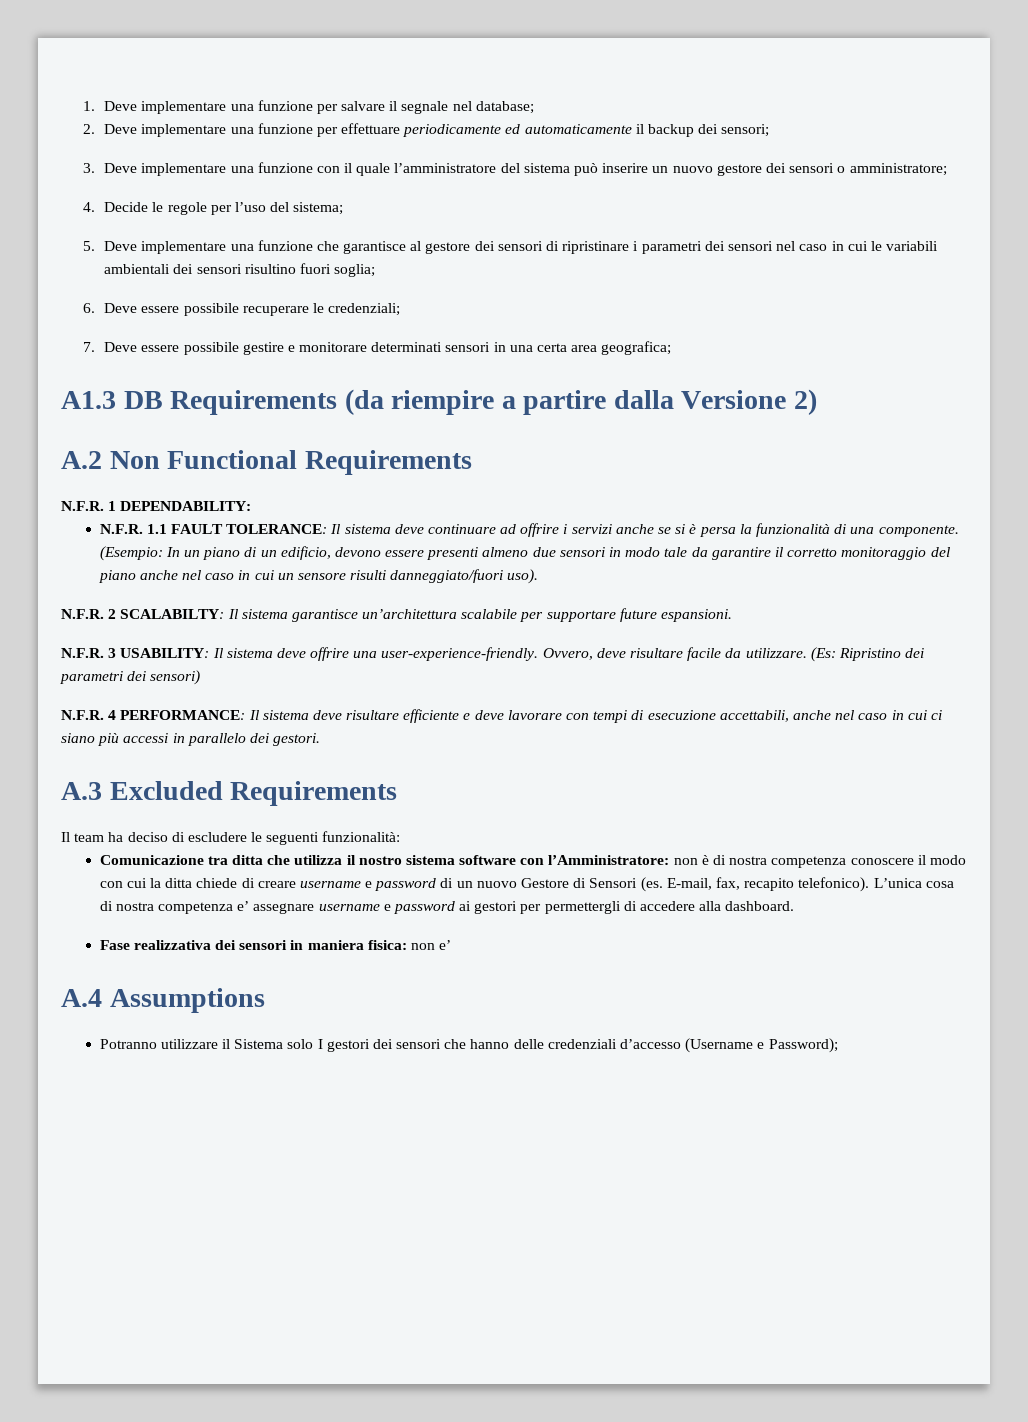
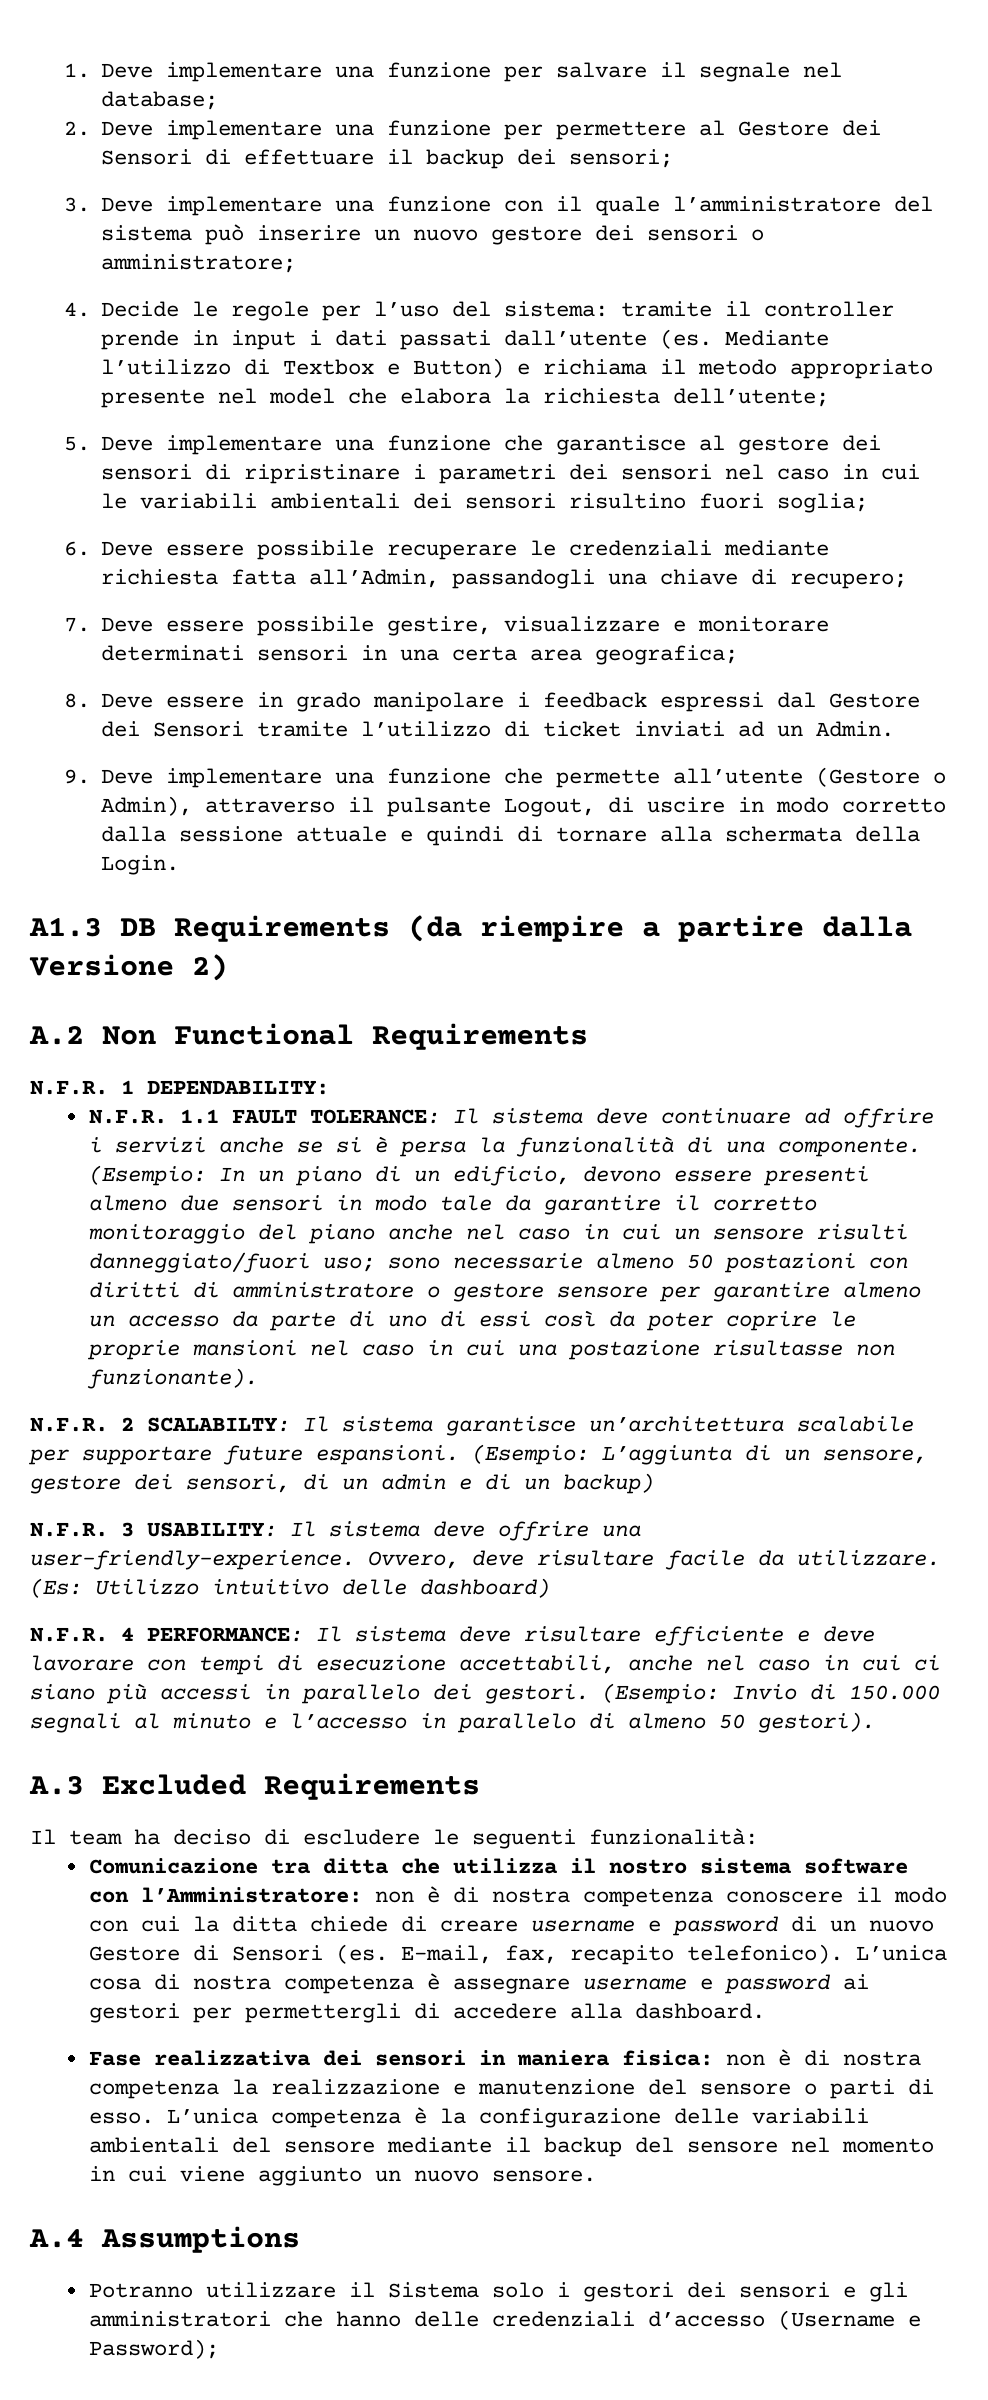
[341,123,632,137] effettuare periodicamente ed automaticamente -> [556,120,882,140] [101,149,375,165] permettere al Gestore dei Sensori di effettuare
[293,202,344,215] sistema; -> [504,301,895,317] [101,329,830,350] [101,358,934,379] [101,388,830,408] sistema: tramite il controller prende in input i dati passati dall’utente (es. Mediante l’utilizzo di Textbox e Button) e richiama il metodo appropriato presente nel model che elabora la richiesta dell’utente;
[328,303,401,316] credenziali; -> [569,540,830,556] [101,569,908,589] credenziali mediante richiesta fatta all’Admin, passandogli una chiave di recupero;
[242,342,284,355] gestire -> [387,616,661,636] gestire, visualizzare
(672, 348) none -> [63,692,921,712] [101,721,895,737] [63,767,947,788] [101,796,947,817] [101,826,921,846] [101,855,180,875] // 8. Deve essere in grado manipolare i feedback espressi dal Gestore dei Sensori tramite l’utilizzo di ticket inviati ad un Admin. // 9. Deve implementare una funzione che permette all’utente (Gestore o Admin), attraverso il pulsante Logout, di uscire in modo corretto dalla sessione attuale e quindi di tornare alla schermata della Login.
[507,569,539,584] uso). -> [322,1253,908,1273] [88,1282,921,1302] [88,1310,856,1331] [86,1340,895,1360] [86,1368,258,1389] uso; sono necessarie almeno 50 postazioni con diritti di amministratore o gestore sensore per garantire almeno un accesso da parte di uno di essi così da poter coprire le proprie mansioni nel caso in cui una postazione risultasse non funzionante).
(733, 615) none -> [472,1444,927,1465] [30,1473,654,1494] (Esempio: L’aggiunta di un sensore, gestore dei sensori, di un admin e di un backup)
[381,647,539,661] user-experience-friendly. -> [30,1550,355,1570] user-friendly-experience.
[838,648,925,661] [60,670,201,685] Ripristino dei parametri dei sensori) -> [95,1578,550,1598] Utilizzo intuitivo delle dashboard)
(321, 739) none -> [602,1683,940,1704] [30,1712,875,1733] (Esempio: Invio di 150.000 segnali al minuto e l’accesso in parallelo di almeno 50 gestori).
[237,901,250,911] e’ -> [426,1973,440,1990] è
[439,940,452,950] e’ -> [777,2049,921,2066] [88,2079,934,2099] [88,2107,869,2128] [88,2137,934,2157] [88,2166,596,2186] è di nostra competenza la realizzazione e manutenzione del sensore o parti di esso. L’unica competenza è la configurazione delle variabili ambientali del sensore mediante il backup del sensore nel momento in cui viene aggiunto un nuovo sensore.
[317,1039,323,1049] I -> [556,2282,570,2297] i
(442, 1044) none -> [842,2282,908,2302] [88,2311,271,2327] e gli amministratori

